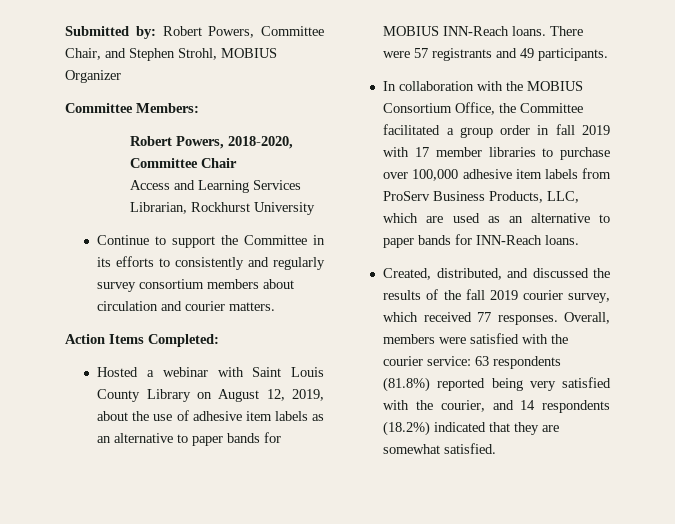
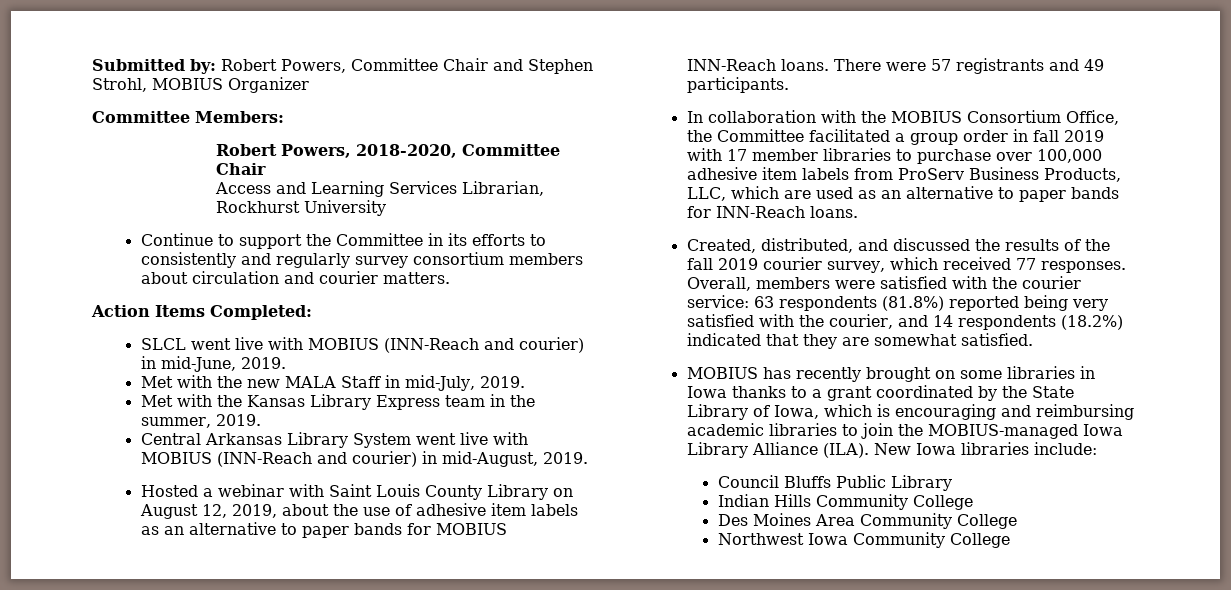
[65,48,101,60] Chair, -> [443,58,488,71] Chair
(219, 340) none -> [140,337,584,353] [140,356,286,372] [140,375,525,391] [140,394,535,410] [140,414,261,428] [140,432,528,448] [140,451,588,467] // SLCL went live with MOBIUS (INN-Reach and courier) in mid-June, 2019. // Met with the new MALA Staff in mid-July, 2019. // Met with the Kansas Library Express team in the summer, 2019. // Central Arkansas Library System went live with MOBIUS (INN-Reach and courier) in mid-August, 2019.
(497, 448) none -> [686,366,1095,382] [686,385,1074,401] [686,404,1134,420] [686,423,1123,439] [686,442,1097,458] [717,475,952,491] [717,494,973,510] [717,513,1017,529] [717,532,1010,548] // MOBIUS has recently brought on some libraries in Iowa thanks to a grant coordinated by the State Library of Iowa, which is encouraging and reimbursing academic libraries to join the MOBIUS-managed Iowa Library Alliance (ILA). New Iowa libraries include: // Council Bluffs Public Library // Indian Hills Community College // Des Moines Area Community College // Northwest Iowa Community College

